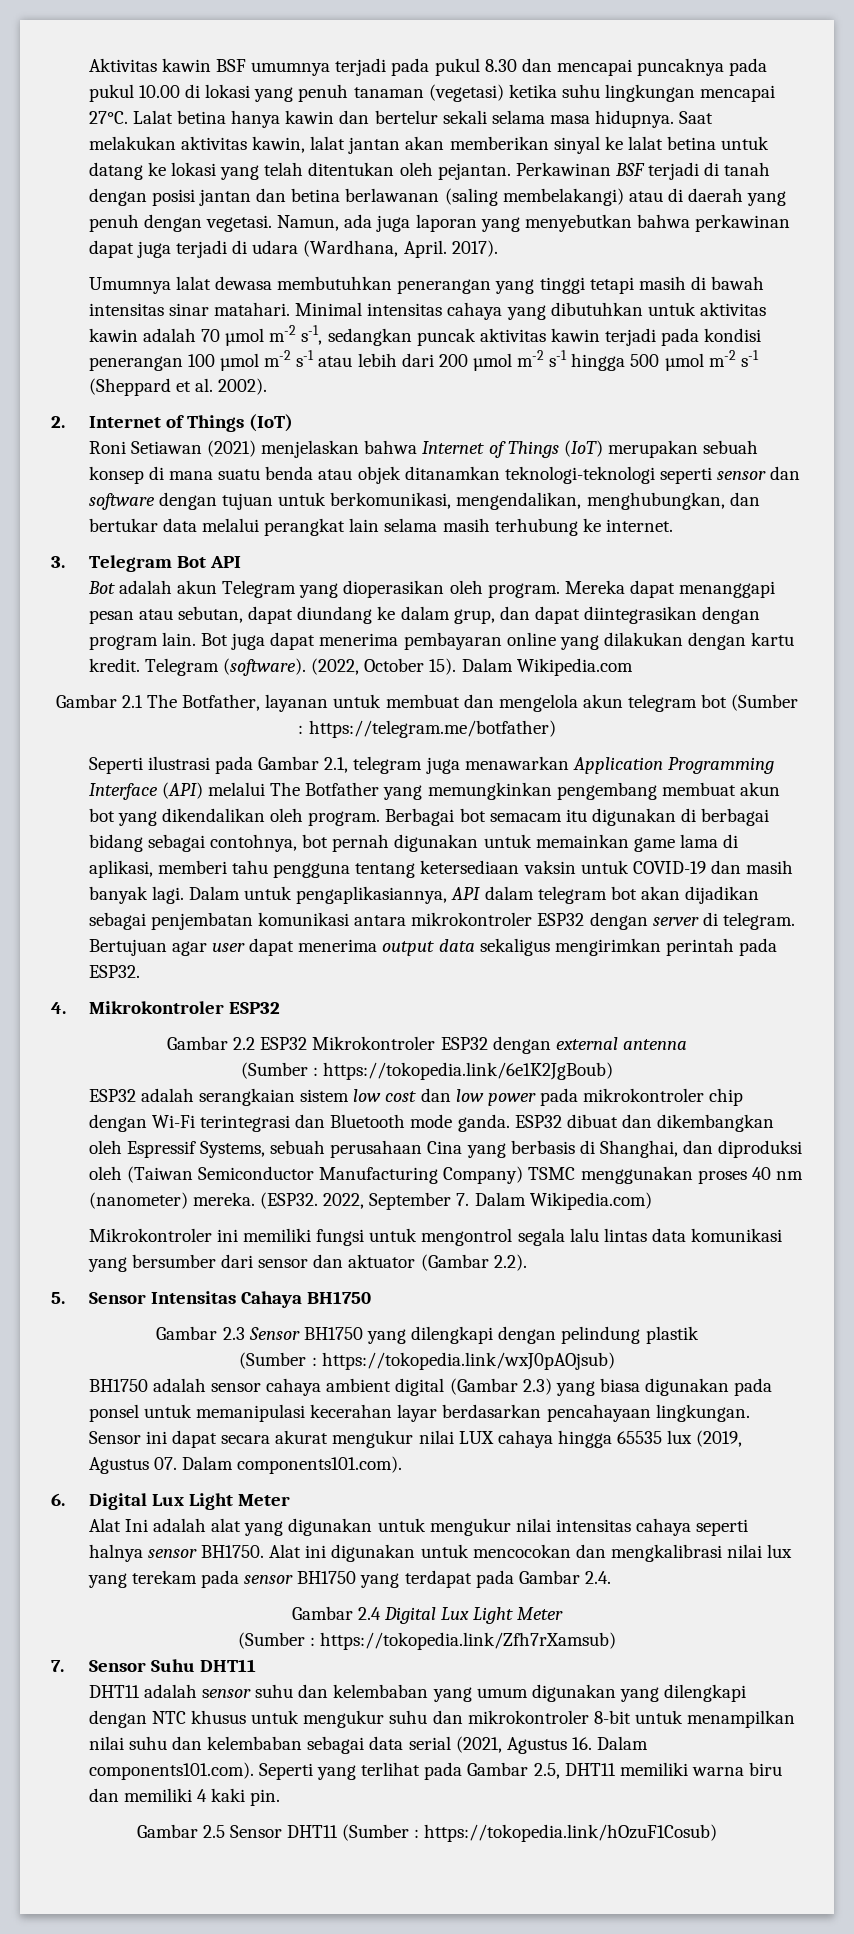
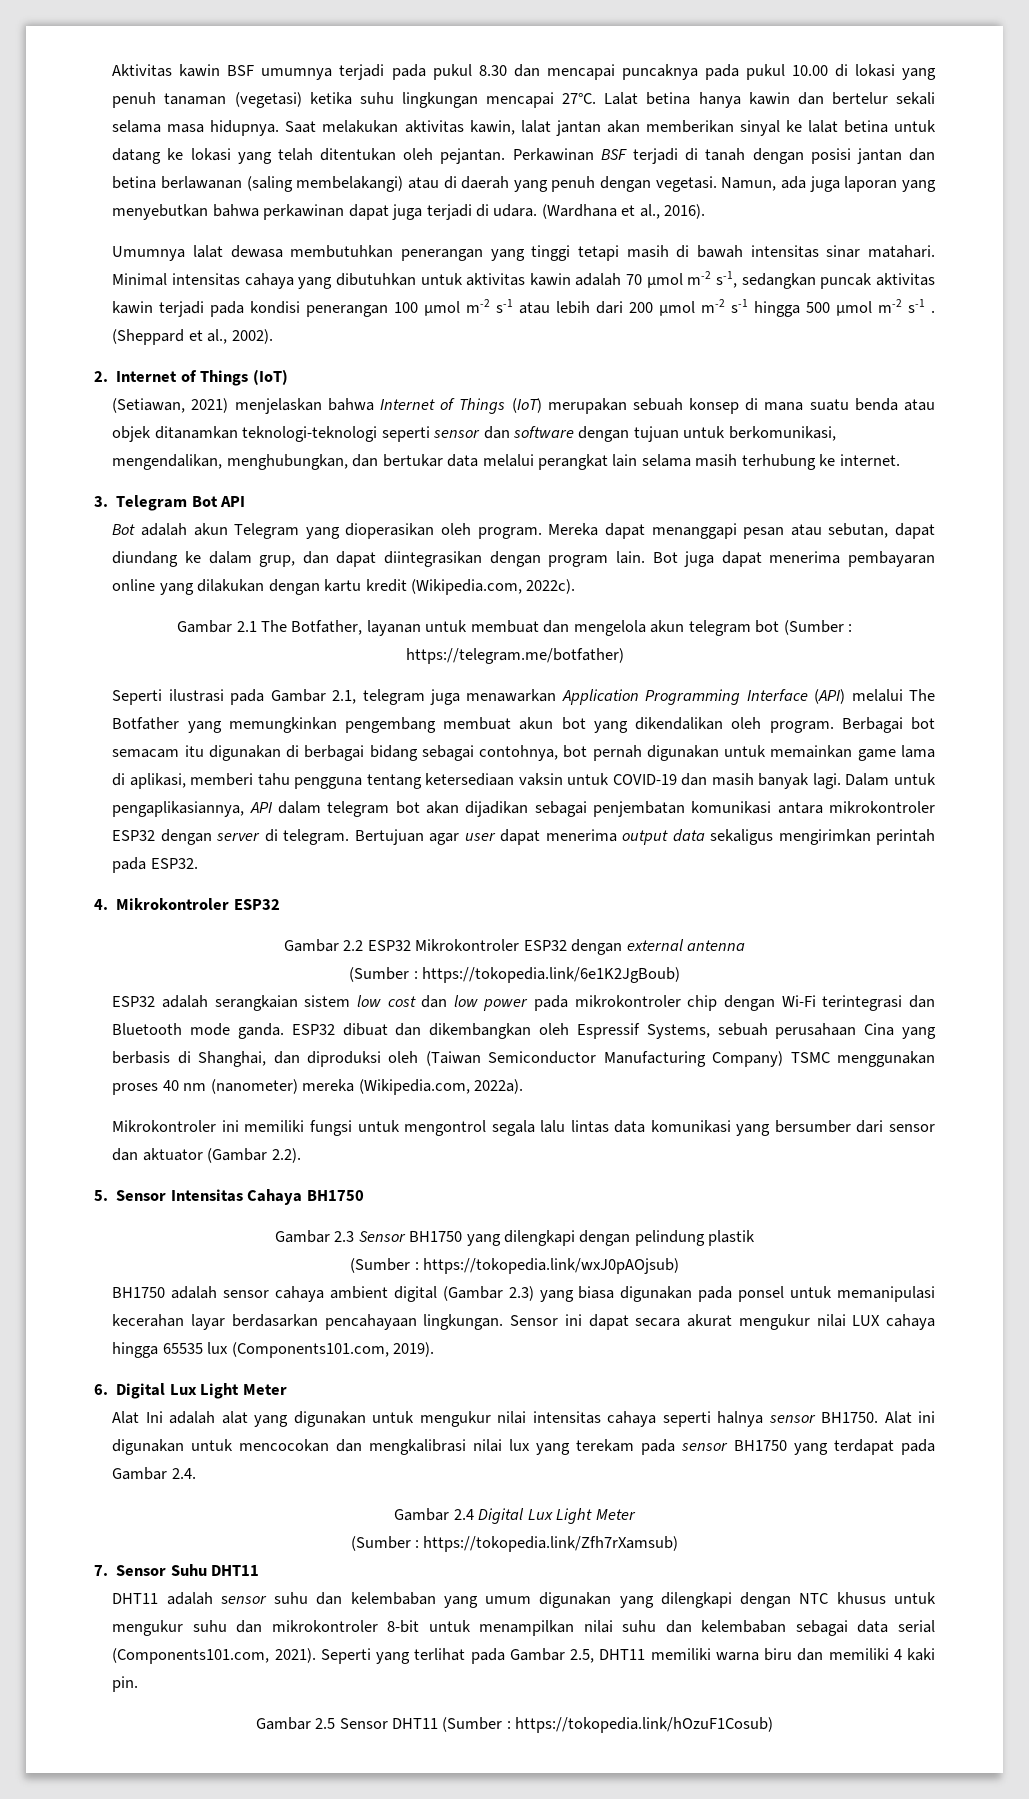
[252,240,498,258] udara (Wardhana, April. 2017). -> [493,204,706,219] udara. (Wardhana et al., 2016).
(759, 358) none -> [930,310,935,313] .
[194,378,213,392] al. -> [207,329,228,344] al.,
[88,440,256,457] Roni Setiawan (2021) -> [112,398,229,413] (Setiawan, 2021)
[88,658,633,676] kredit. Telegram (software). (2022, October 15). Dalam Wikipedia.com -> [365,579,576,595] kredit (Wikipedia.com, 2022c).
[192,1192,652,1210] mereka. (ESP32. 2022, September 7. Dalam Wikipedia.com) -> [302,1079,524,1095] mereka (Wikipedia.com, 2022a).
[696,1430,743,1447] [88,1456,403,1474] (2019, Agustus 07. Dalam components101.com). -> [231,1342,435,1358] (Components101.com, 2019).
[455,1736,649,1754] [88,1762,254,1780] (2021, Agustus 16. Dalam components101.com). -> [112,1648,316,1664] (Components101.com, 2021).

